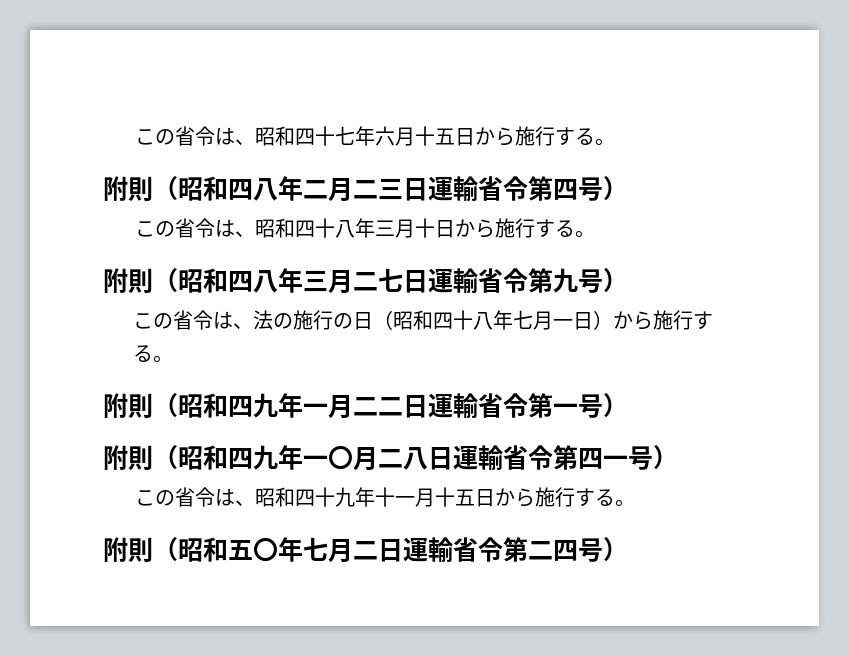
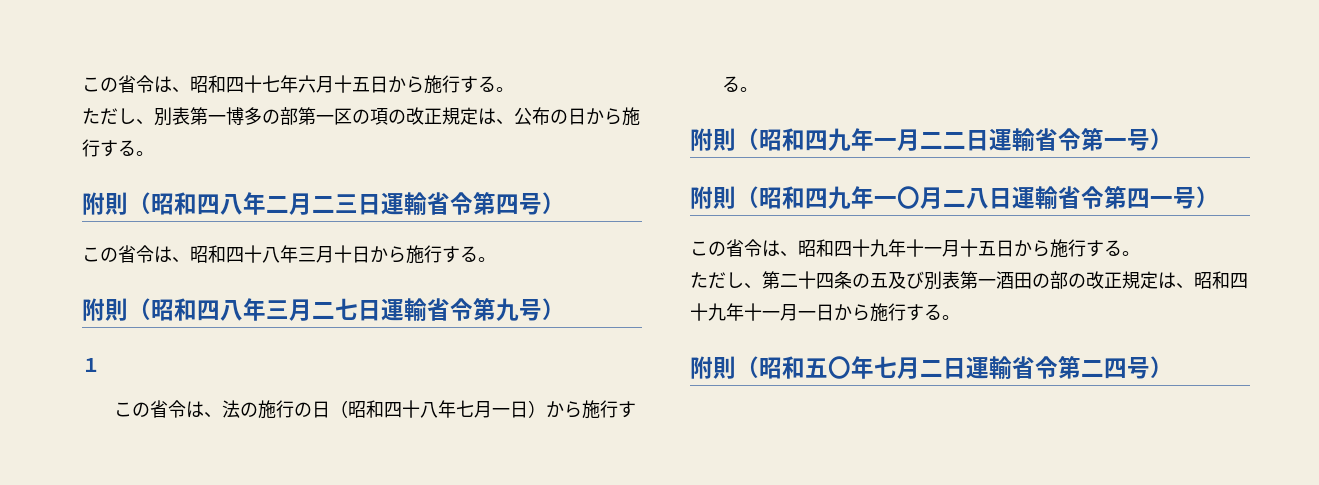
(615, 142) none -> [82,107,640,126] [82,139,154,157] // ただし、別表第一博多の部第一区の項の改正規定は、公布の日から施行する。
(628, 280) none -> [82,358,100,372] // １
(635, 503) none -> [690,271,1248,290] [690,303,960,322] // ただし、第二十四条の五及び別表第一酒田の部の改正規定は、昭和四十九年十一月一日から施行する。

